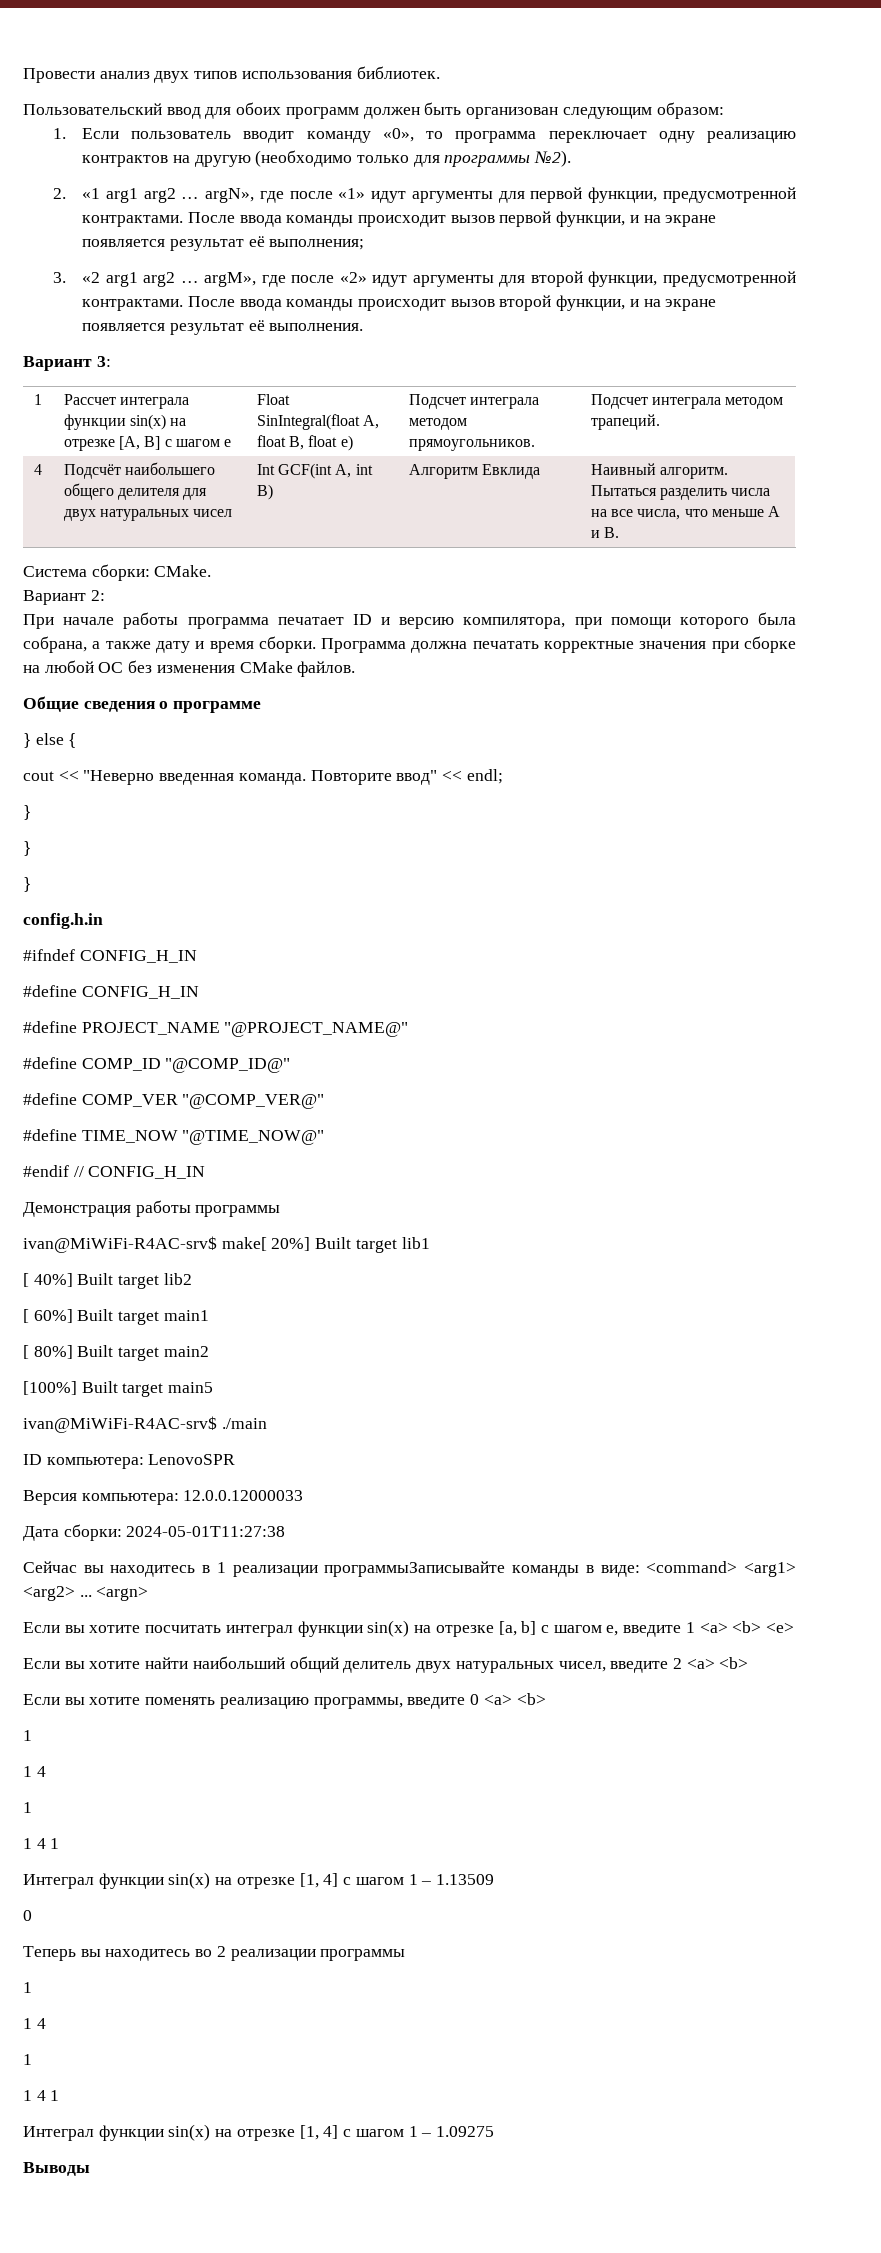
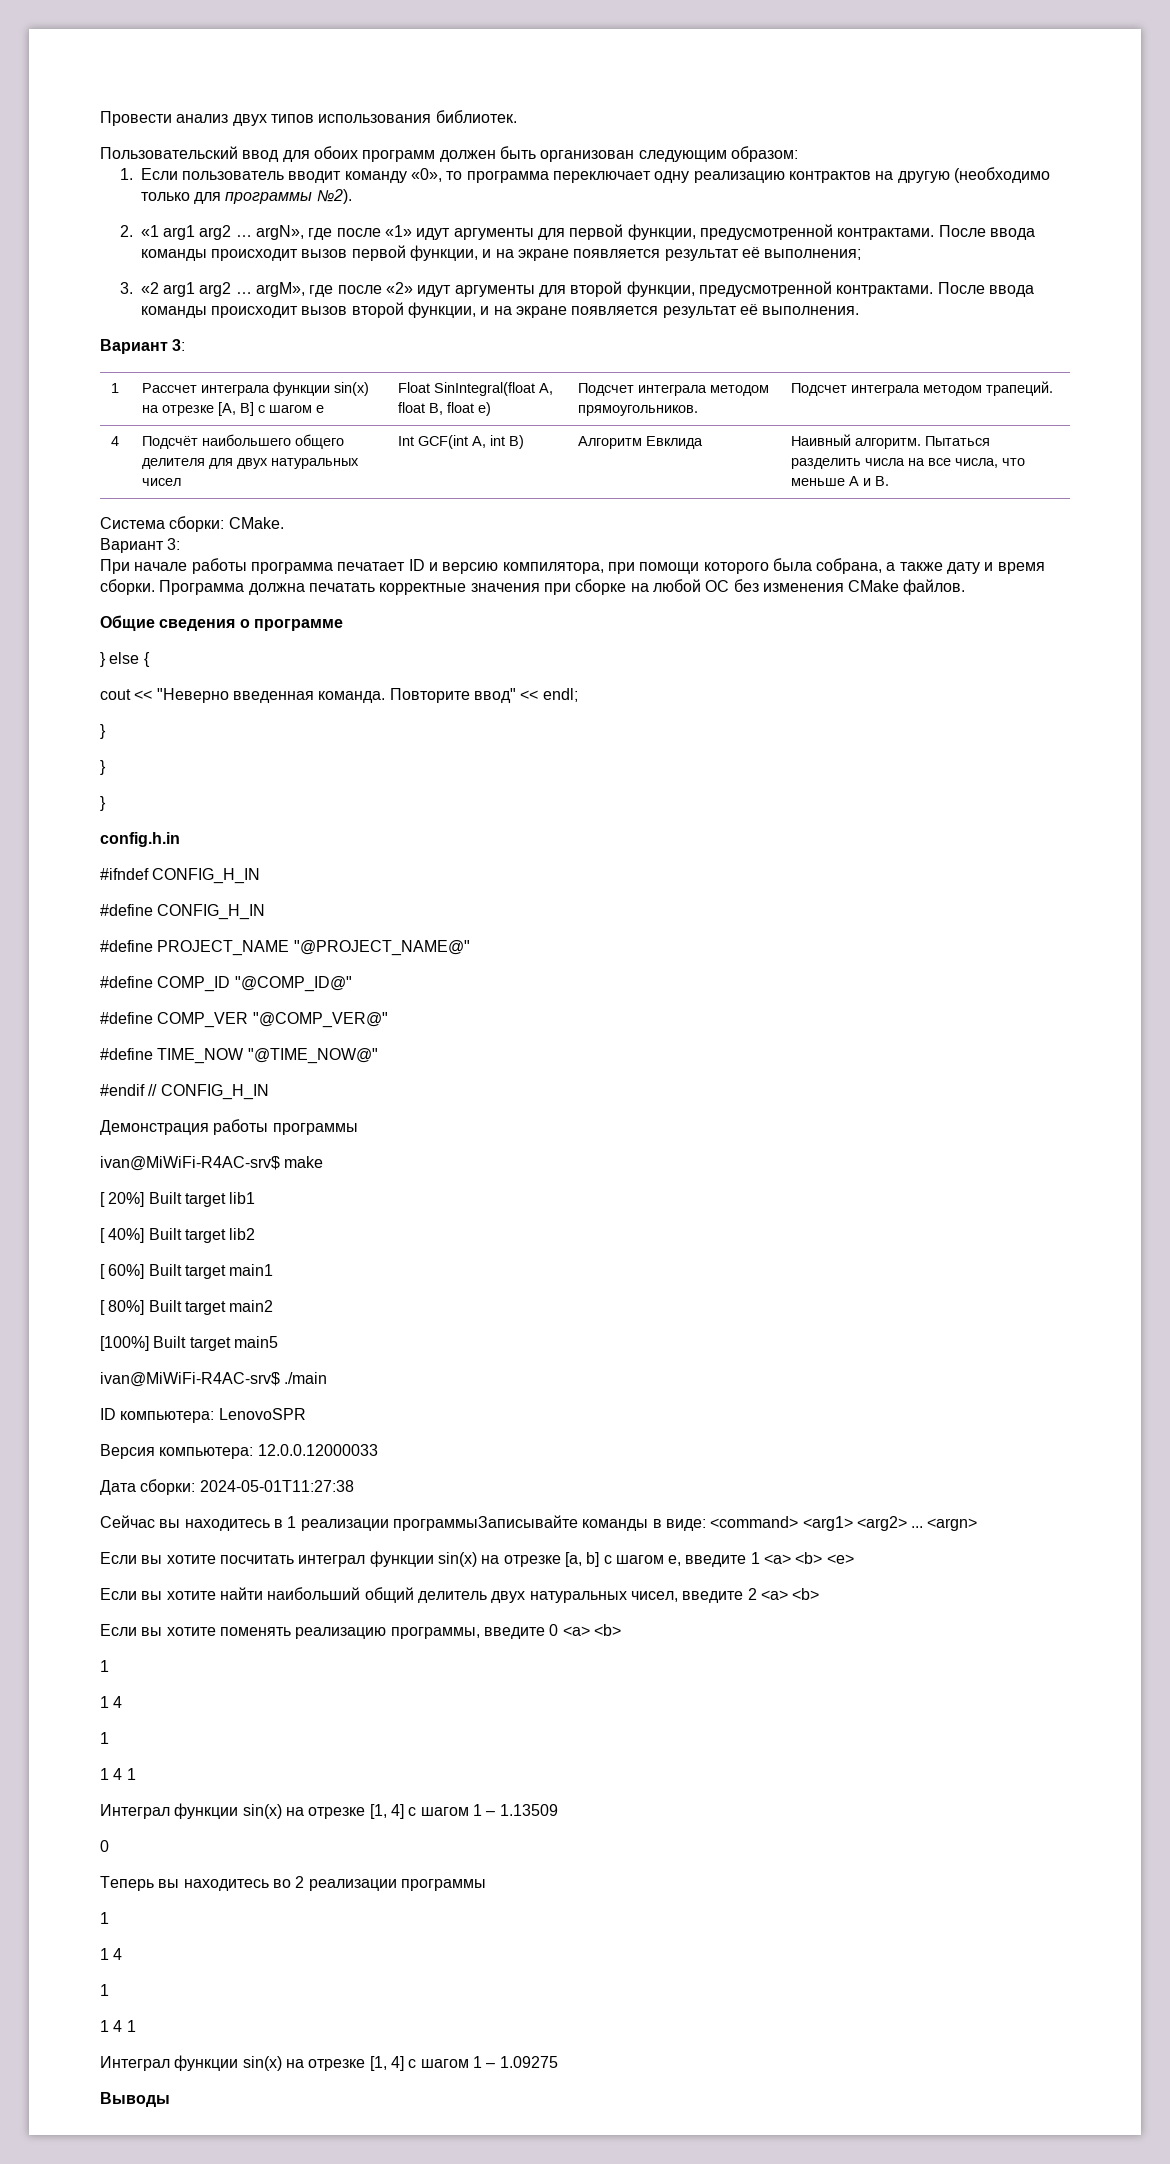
[90,590,105,601] 2: -> [167,538,181,550] 3:
[221,1237,267,1251] make[ -> [284,1156,324,1168] [100,1192,105,1207] make // [

